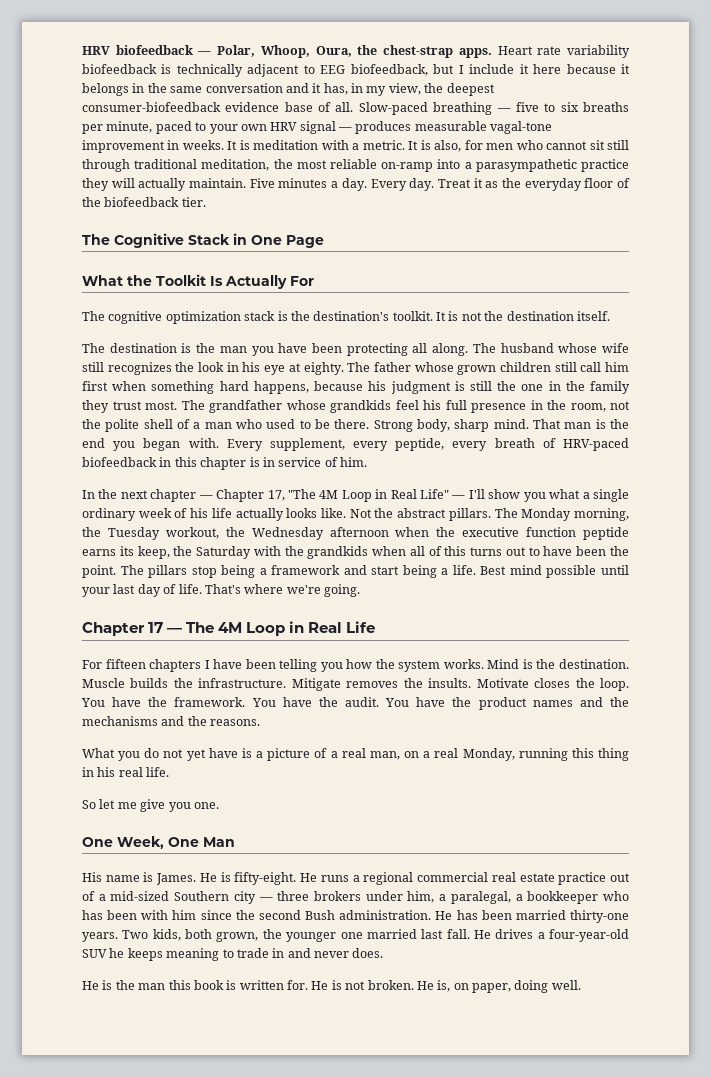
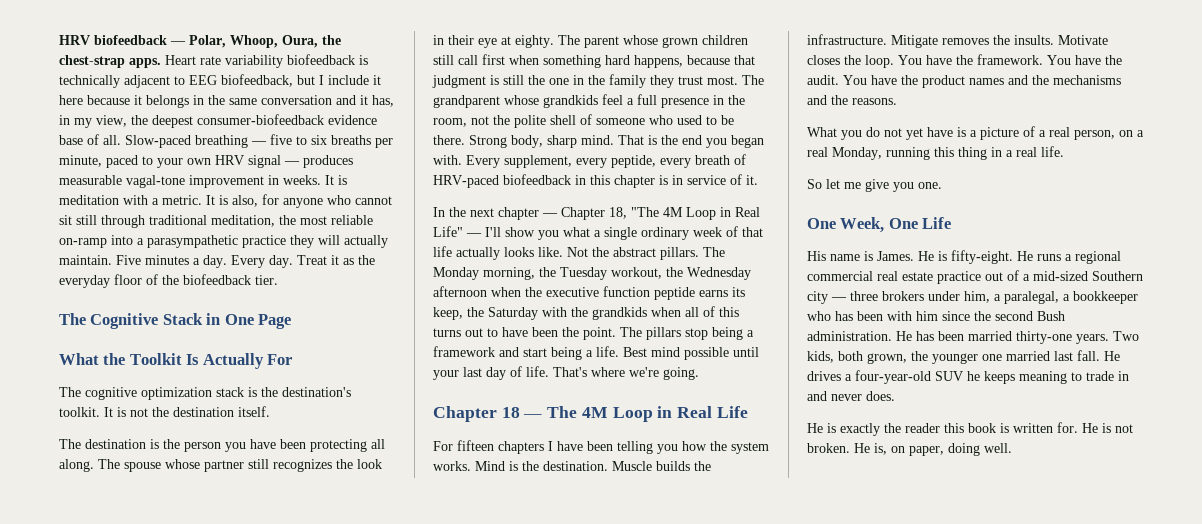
[486,143,514,150] men -> [283,198,323,208] anyone
[219,346,247,353] man -> [184,442,221,452] person
[500,343,629,353] husband whose wife -> [124,459,244,472] spouse whose partner
[242,362,261,372] his -> [448,35,474,45] their
[373,362,411,372] father -> [584,36,619,48] parent
[605,362,629,372] him -> (478, 60) none
[368,381,387,391] his -> [734,55,755,65] that
[209,400,282,413] grandfather -> [433,95,500,108] grandparent
[423,400,441,410] his -> [627,98,634,105] a
[193,422,232,429] a man -> [596,118,645,125] someone
[564,422,592,429] man -> (644, 140) none
[340,457,367,467] him. -> [746,175,758,185] it.
[267,490,285,501] 17, -> [609,207,627,219] 18,
[190,508,209,518] his -> [742,227,763,237] that
[148,622,164,633] 17 -> [501,407,520,418] 18
[369,751,400,760] man, -> [1074,130,1115,140] person,
[97,767,116,777] his -> [1006,150,1013,157] a
[203,837,235,847] Man -> [922,217,952,229] Life
[115,980,166,990] the man -> [840,423,940,436] exactly the reader

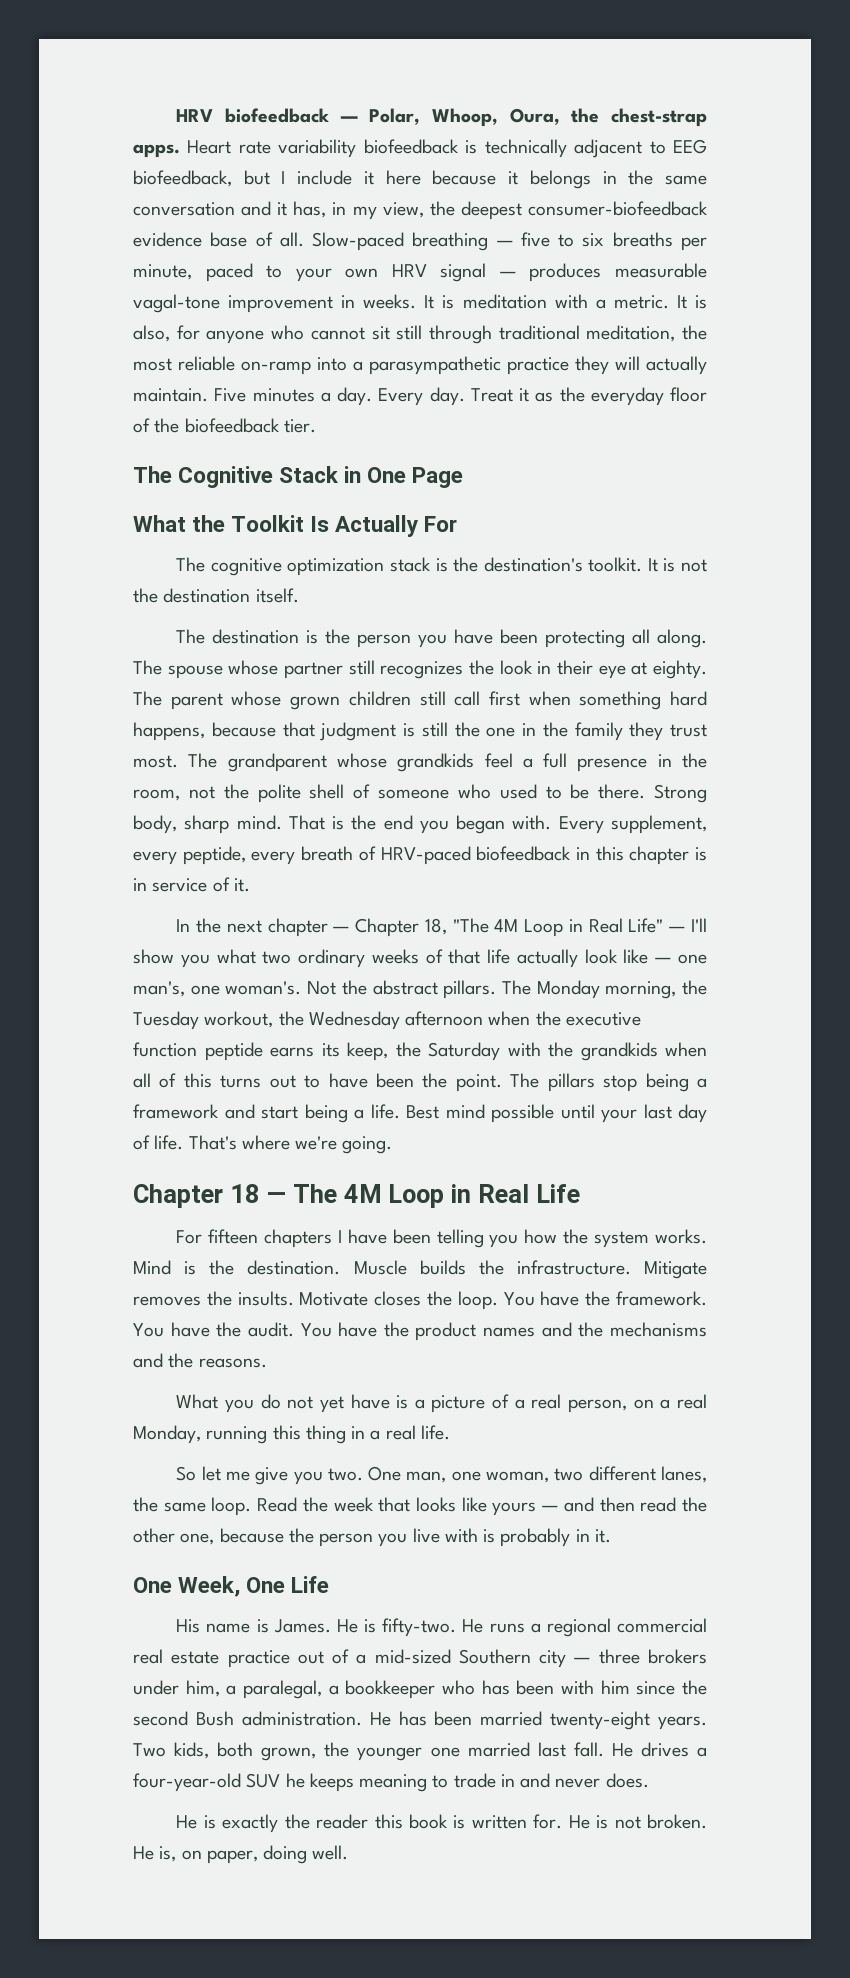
[594,226,763,240] [433,246,563,260] a single ordinary week of that life actually looks like. -> [262,949,707,968] [133,981,302,997] two ordinary weeks of that life actually look like — one man's, one woman's.
[918,182,942,189] one. -> [327,1466,707,1483] [133,1497,707,1516] [133,1528,611,1547] two. One man, one woman, two different lanes, the same loop. Read the week that looks like yours — and then read the other one, because the person you live with is probably in it.
[951,250,1013,264] fifty-eight. -> [382,1618,457,1637] fifty-two.
[1016,331,1072,344] thirty-one -> [550,1711,651,1730] twenty-eight

